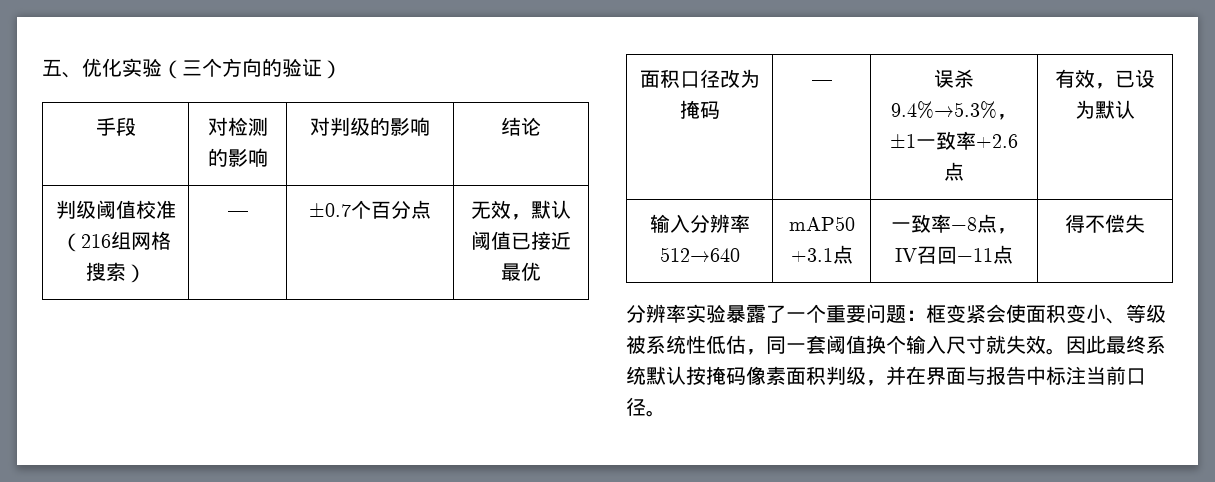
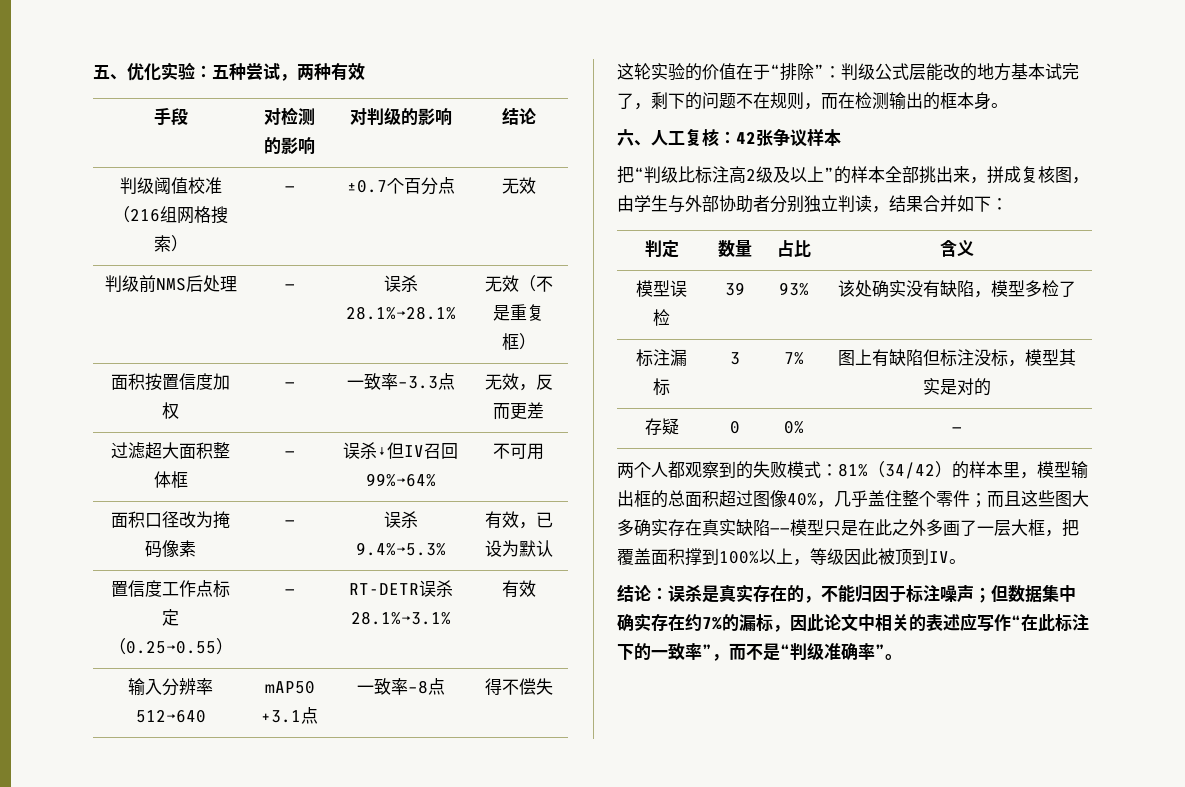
[162,58,342,79] （三个方向的验证） -> [195,63,365,81] ：五种尝试，两种有效
[511,200,571,220] [471,231,571,250] [501,262,541,281] ，默认阈值已接近最优 -> [104,275,237,293] [284,284,295,290] [383,275,418,292] [345,306,456,320] [484,275,553,292] [493,304,544,321] [501,333,536,350] [111,373,230,391] [162,402,179,419] [284,382,295,388] [346,373,455,390] [484,373,553,391] [493,402,544,420] [111,442,230,459] [153,471,188,488] [284,451,295,457] [343,442,458,459] [365,473,436,487] [493,443,544,460] // 判级前NMS后处理 | — | 误杀28.1%→28.1% | 无效（不是重复框） // 面积按置信度加权 | — | 一致率−3.3点 | 无效，反而更差 // 过滤超大面积整体框 | — | 误杀↓但IV召回99%→64% | 不可用
(720, 110) none -> [162,540,196,557] 像素
[997,114,1017,120] [890,131,1018,150] [944,162,964,181] ，±1一致率+2.6点 -> (446, 549) none
(1135, 109) none -> [111,580,230,598] [162,609,179,626] [108,638,233,655] [284,589,295,595] [348,580,453,597] [350,611,451,625] [501,580,536,598] // 置信度工作点标定（0.25→0.55） | — | RT-DETR误杀28.1%→3.1% | 有效
[997,228,1017,234] [895,245,1013,264] [1065,214,1145,233] [626,304,1166,324] [626,335,1166,355] [626,366,1146,386] [626,397,646,416] ，IV召回−11点 | 得不偿失 // 分辨率实验暴露了一个重要问题：框变紧会使面积变小、等级被系统性低估，同一套阈值换个输入尺寸就失效。因此最终系统默认按掩码像素面积判级，并在界面与报告中标注当前口径 -> [484,678,553,695] [617,63,1079,81] [617,92,1008,110] [617,128,841,147] [617,166,1089,184] [617,195,1008,213] [644,240,679,258] [718,240,752,257] [776,240,811,257] [940,240,974,257] [636,280,687,297] [653,309,670,326] [725,282,745,296] [778,282,809,296] [838,280,1076,298] [636,349,687,367] [653,378,670,396] [730,352,740,365] [783,352,804,365] [838,349,1076,367] [923,378,991,396] [644,418,679,435] [730,421,740,434] [783,421,804,434] [952,427,962,433] [617,461,1088,479] [617,490,1089,508] [617,519,1079,537] [617,548,966,566] [617,584,1076,603] [617,613,1089,632] [617,642,885,661] | 得不偿失 // 这轮实验的价值在于“排除”：判级公式层能改的地方基本试完了，剩下的问题不在规则，而在检测输出的框本身。 // 六、人工复核：42张争议样本 // 把“判级比标注高2级及以上”的样本全部挑出来，拼成复核图，由学生与外部协助者分别独立判读，结果合并如下： // 判定 | 数量 | 占比 | 含义 // 模型误检 | 39 | 93% | 该处确实没有缺陷，模型多检了 // 标注漏标 | 3 | 7% | 图上有缺陷但标注没标，模型其实是对的 // 存疑 | 0 | 0% | — // 两个人都观察到的失败模式：81%（34/42）的样本里，模型输出框的总面积超过图像40%，几乎盖住整个零件；而且这些图大多确实存在真实缺陷——模型只是在此之外多画了一层大框，把覆盖面积撑到100%以上，等级因此被顶到IV。 // 结论：误杀是真实存在的，不能归因于标注噪声；但数据集中确实存在约7%的漏标，因此论文中相关的表述应写作“在此标注下的一致率”，而不是“判级准确率”

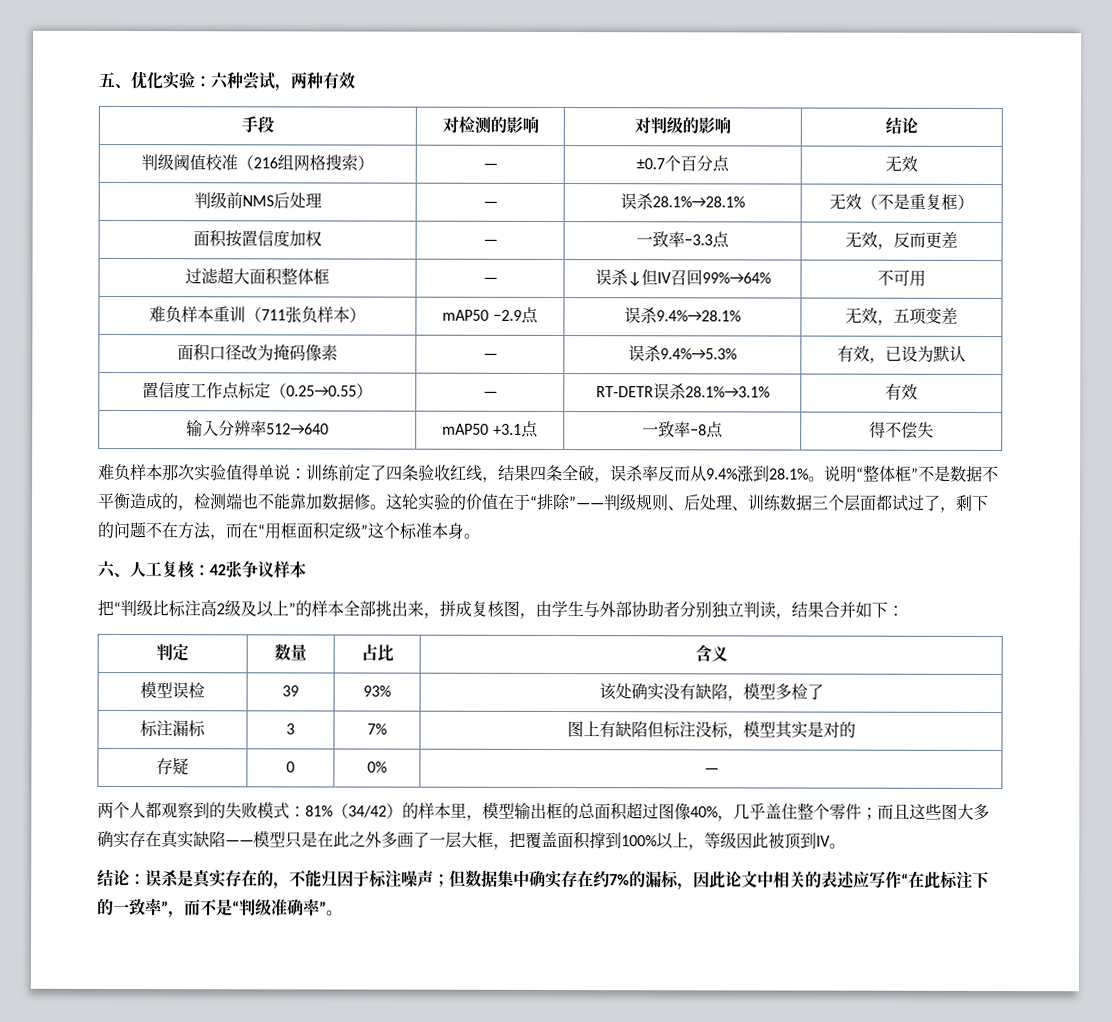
[212,65,229,80] 五 -> [210,72,229,90] 六
(544, 451) none -> [149,306,366,324] [442,306,539,324] [624,307,741,324] [845,307,958,326] // 难负样本重训（711张负样本） | mAP50 −2.9点 | 误杀9.4%→28.1% | 无效，五项变差
(553, 686) none -> [98,463,999,484] [98,492,387,512] 难负样本那次实验值得单说：训练前定了四条验收红线，结果四条全破，误杀率反而从9.4%涨到28.1%。说明“整体框”不是数据不平衡造成的，检测端也不能靠加数据修。
[814,63,1079,81] ”：判级公式层能改的地方基本试完 -> [569,494,925,512] ”——判级规则、后处理、训练数据三个层面都试过
[770,92,957,110] 规则，而在检测输出的框 -> [177,522,432,541] 方法，而在“用框面积定级”这个标准

